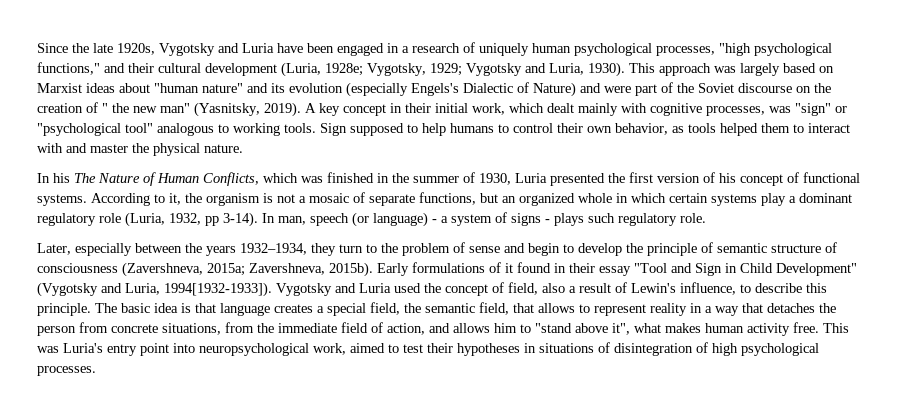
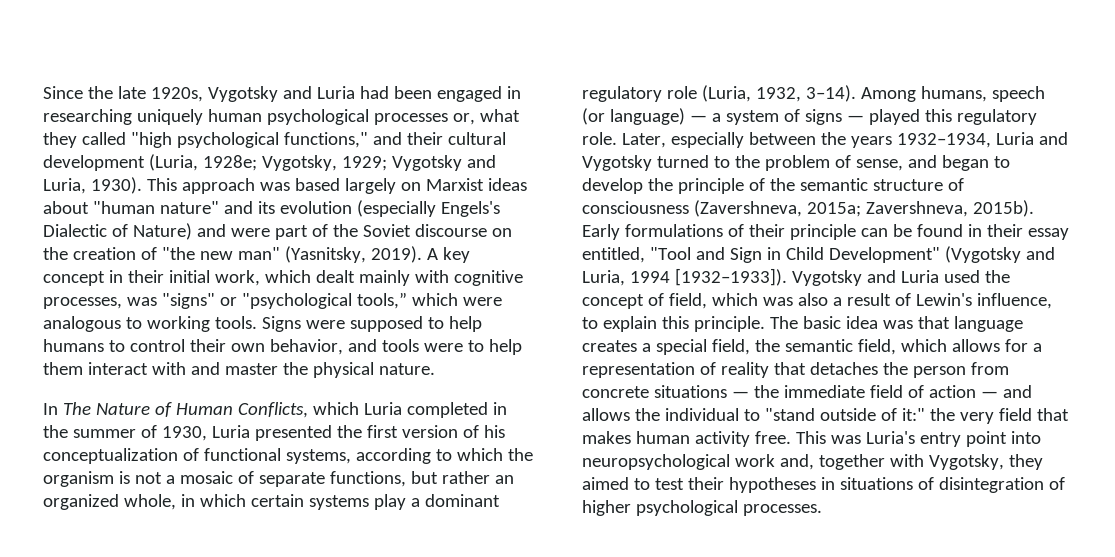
[277,43,303,53] have -> [359,86,389,99] had
[402,42,715,56] a research of uniquely human psychological processes, -> [43,109,520,125] [43,132,126,148] researching uniquely human psychological processes or, what they called
[740,63,816,76] largely based -> [294,178,396,194] based largely
[102,103,129,113] " the -> [161,247,195,260] "the
[795,103,831,116] "sign" -> [161,293,215,309] "signs"
[125,123,153,133] tool" -> [356,292,502,309] tools,” which were
[320,123,347,136] Sign -> [261,316,345,332] Signs were
[672,123,804,136] as tools helped them to -> [347,339,522,355] [43,362,83,375] and tools were to help them
[53,173,70,183] his -> (58, 409) none
[301,172,374,183] was finished -> [363,402,488,418] Luria completed
[740,174,783,186] concept -> [43,448,178,464] conceptualization
[37,193,181,206] systems. According to it, -> [285,448,503,464] systems, according to which
(498, 198) none -> [441,471,490,484] rather
[578,193,612,203] whole -> [123,494,176,510] whole,
[205,212,306,227] pp 3-14). In man, -> [805,85,987,102] 3–14). Among humans,
[432,219,437,223] - -> [689,115,707,122] —
[545,213,615,226] - plays such -> [846,109,952,125] — played this
(706, 218) // -> (617, 138) none
[311,243,363,256] they turn -> [995,132,1068,145] [582,155,709,171] Luria and Vygotsky turned
[469,243,560,256] sense and begin -> [855,155,989,171] sense, and began
(713, 247) none -> [769,178,795,191] the
[505,263,513,273] it -> [748,224,912,240] their principle can be
(631, 271) none -> [582,247,645,263] entitled,
[164,282,272,297] 1994[1932-1933]). -> [629,268,787,286] 1994 [1932–1933]).
(538, 288) none -> [711,293,793,306] which was
[755,283,802,293] describe -> [602,316,657,332] explain
[181,303,191,313] is -> [882,320,913,329] was
[513,303,739,316] that allows to represent reality in a way -> [900,339,1042,352] [582,362,769,378] which allows for a representation of reality
[162,322,254,335] situations, from -> [653,385,749,398] situations —
[387,323,661,335] action, and allows him to "stand above it", what -> [928,385,1032,398] [582,408,1069,424] action — and allows the individual to "stand outside of it:" the very field that
[313,343,346,355] work, -> [734,454,1043,470] work and, together with Vygotsky, they
[712,343,738,356] high -> [582,500,631,516] higher

